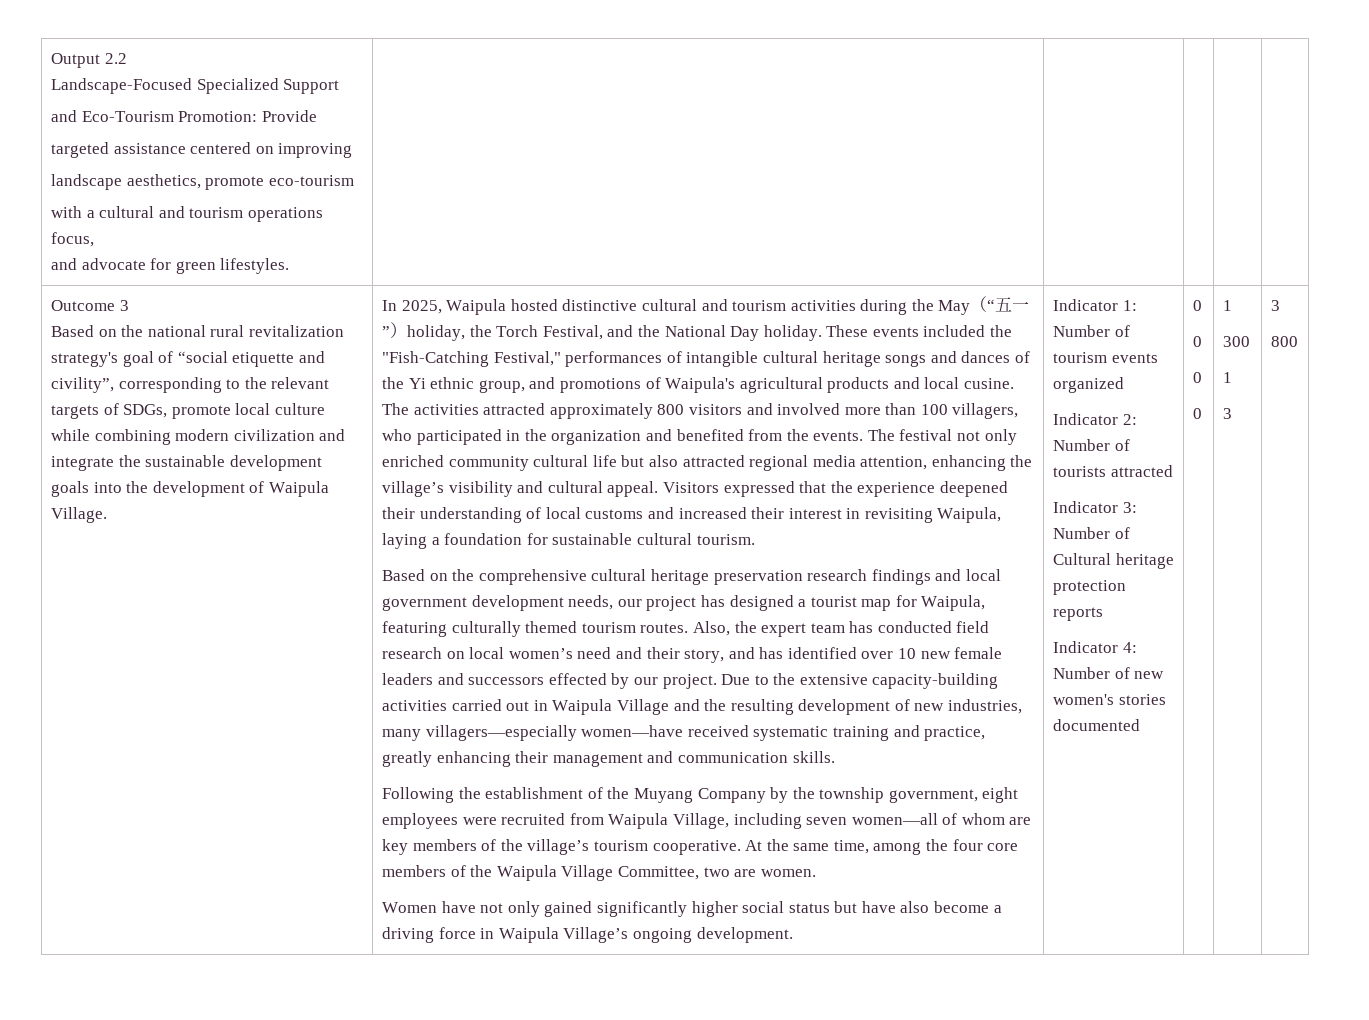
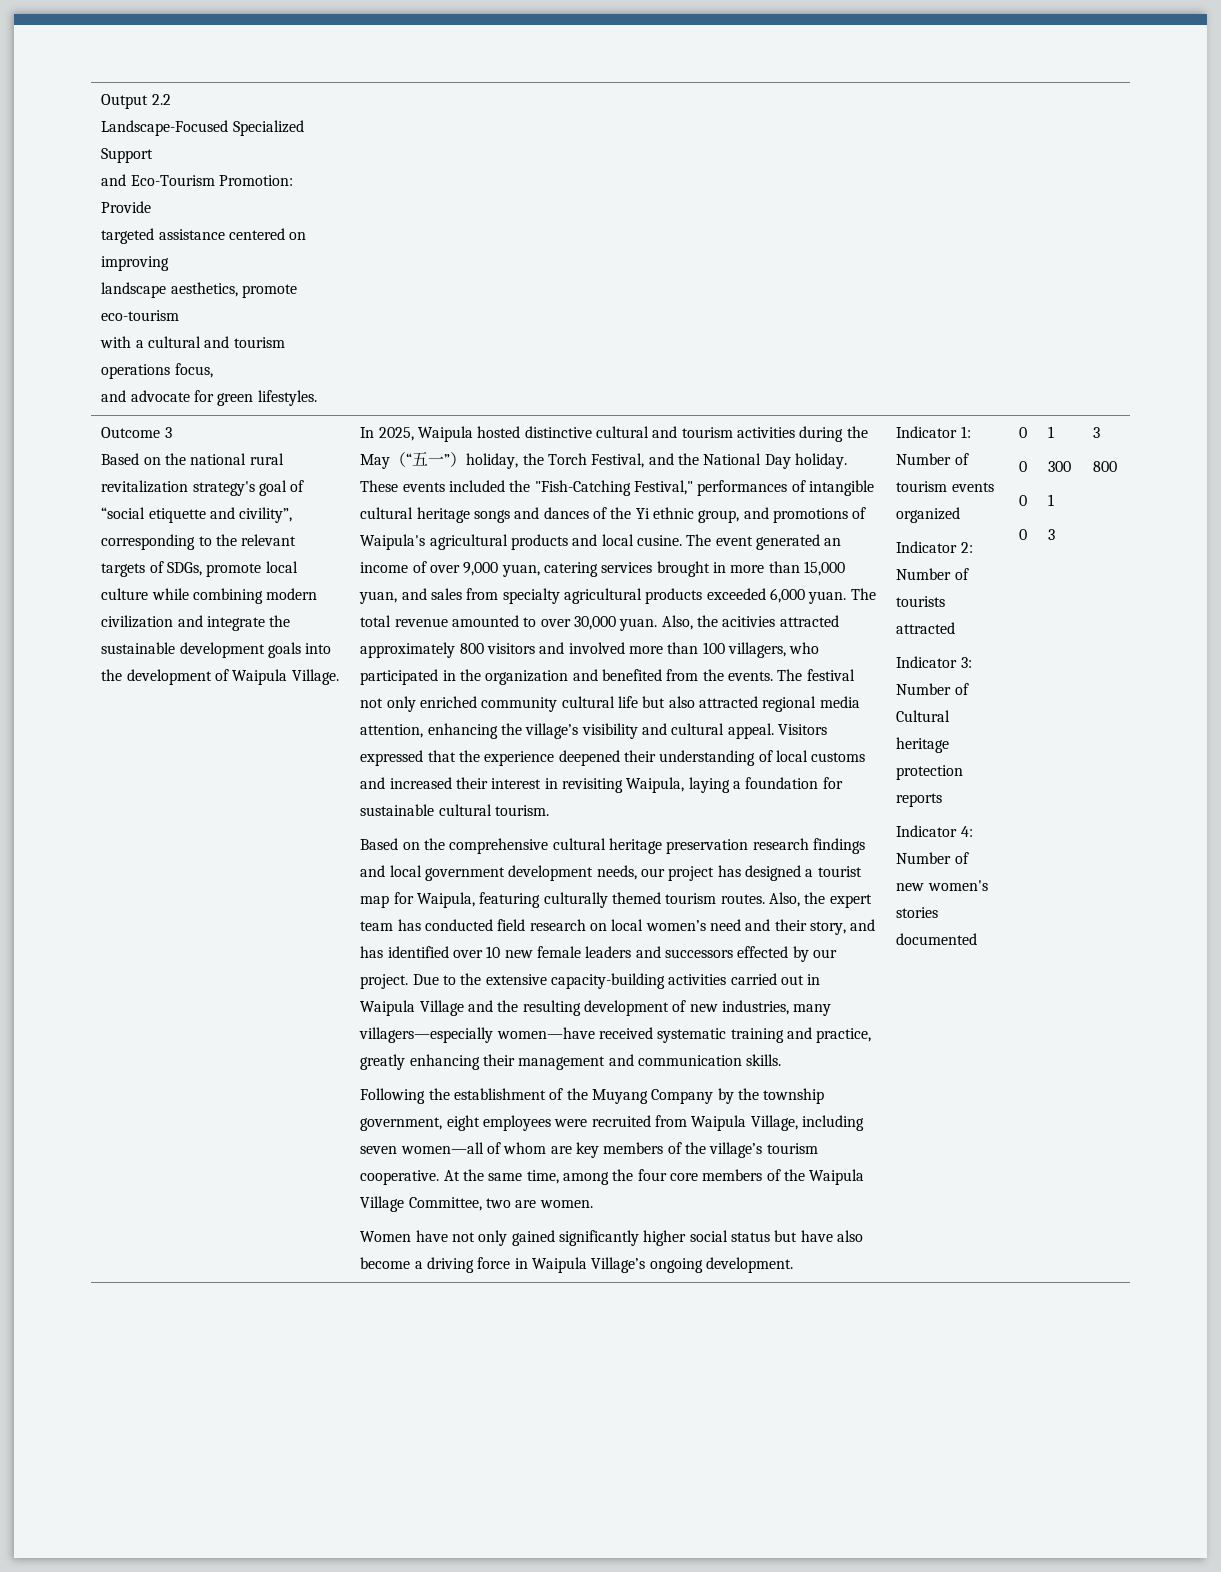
[413,404,479,415] activities -> [715,534,842,550] [360,561,845,577] [359,588,876,604] [360,615,776,631] event generated an income of over 9,000 yuan, catering services brought in more than 15,000 yuan, and sales from specialty agricultural products exceeded 6,000 yuan. The total revenue amounted to over 30,000 yuan. Also, the acitivies

